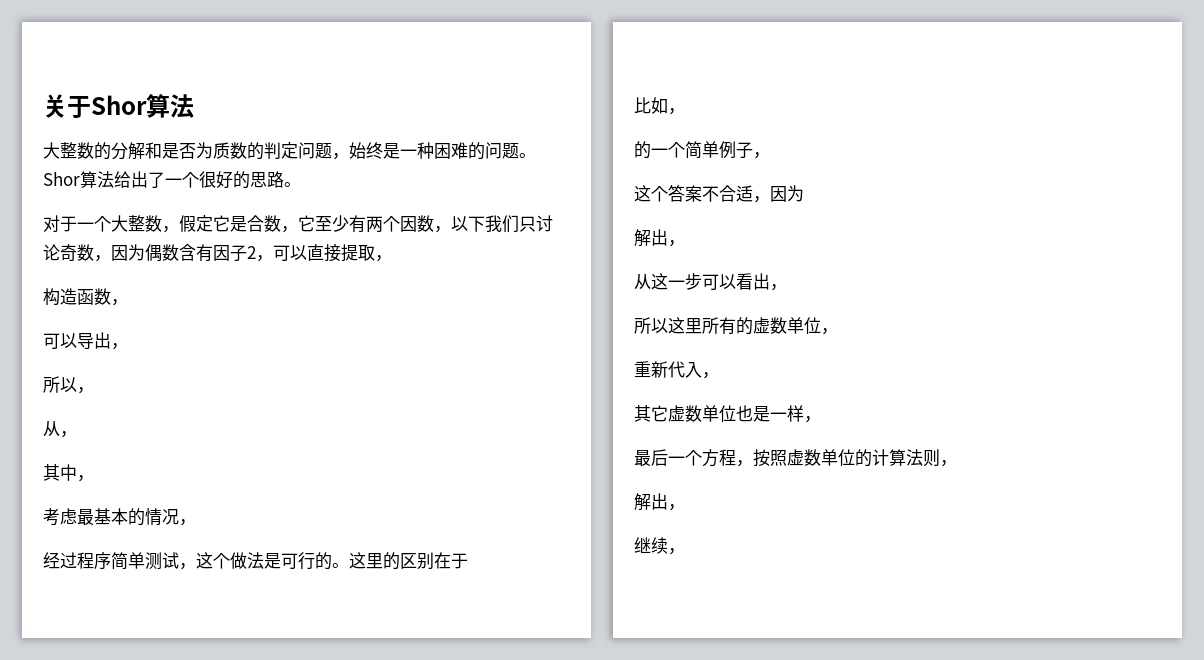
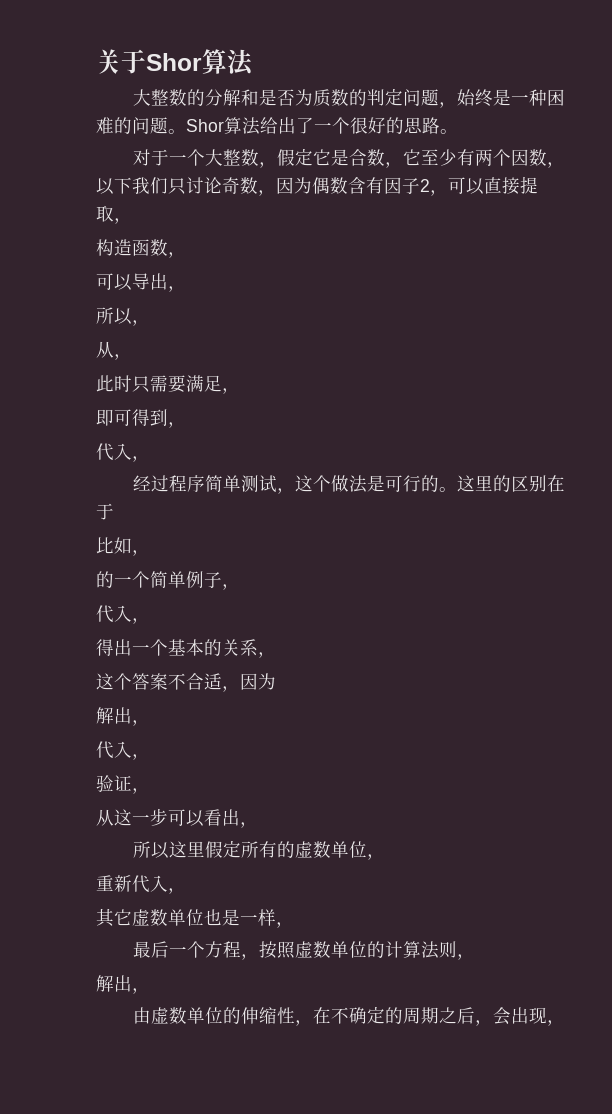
[43,464,94,482] [43,508,179,526] 其中， // 考虑最基本的情况 -> [96,375,240,394] [96,409,186,428] [96,443,132,461] 此时只需要满足， // 即可得到， // 代入
(770, 155) none -> [96,605,150,624] [96,639,276,658] // 代入， // 得出一个基本的关系，
(685, 243) none -> [96,741,150,760] [96,775,150,794] // 代入， // 验证，
(702, 326) none -> [204,840,241,858] 假定
[634,537,668,554] 继续 -> [132,1006,547,1026] 由虚数单位的伸缩性，在不确定的周期之后，会出现

